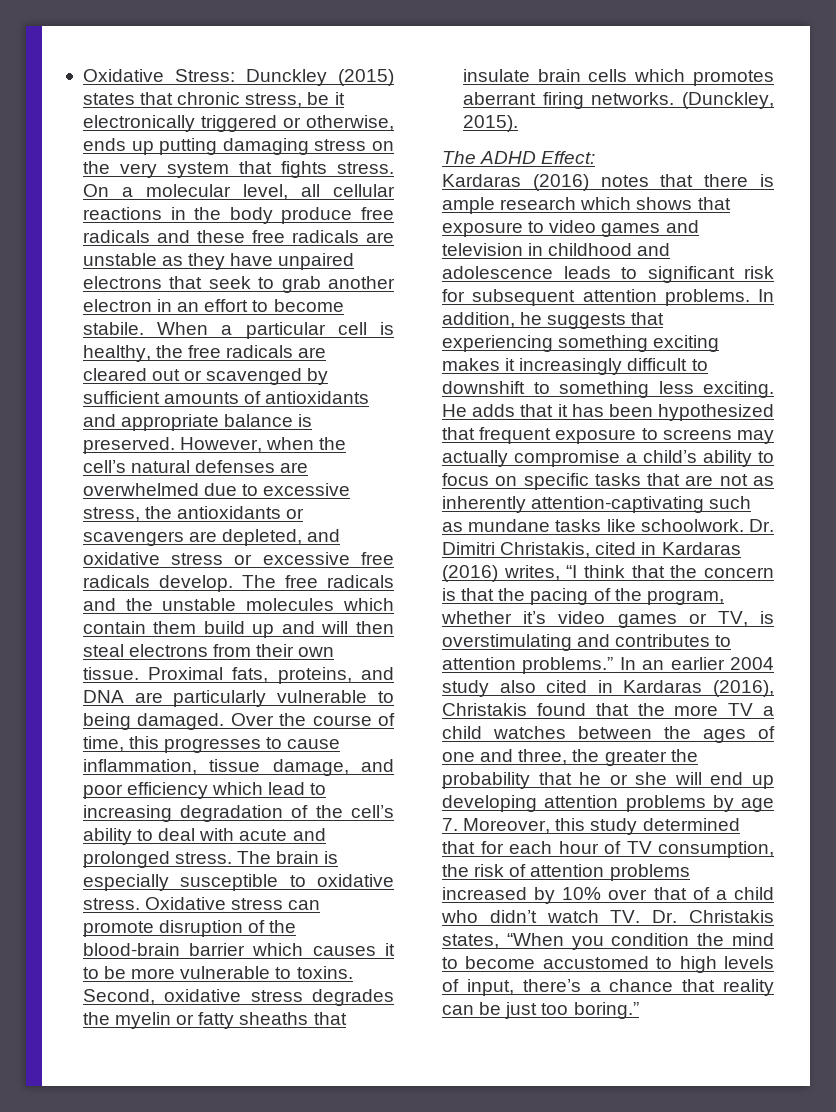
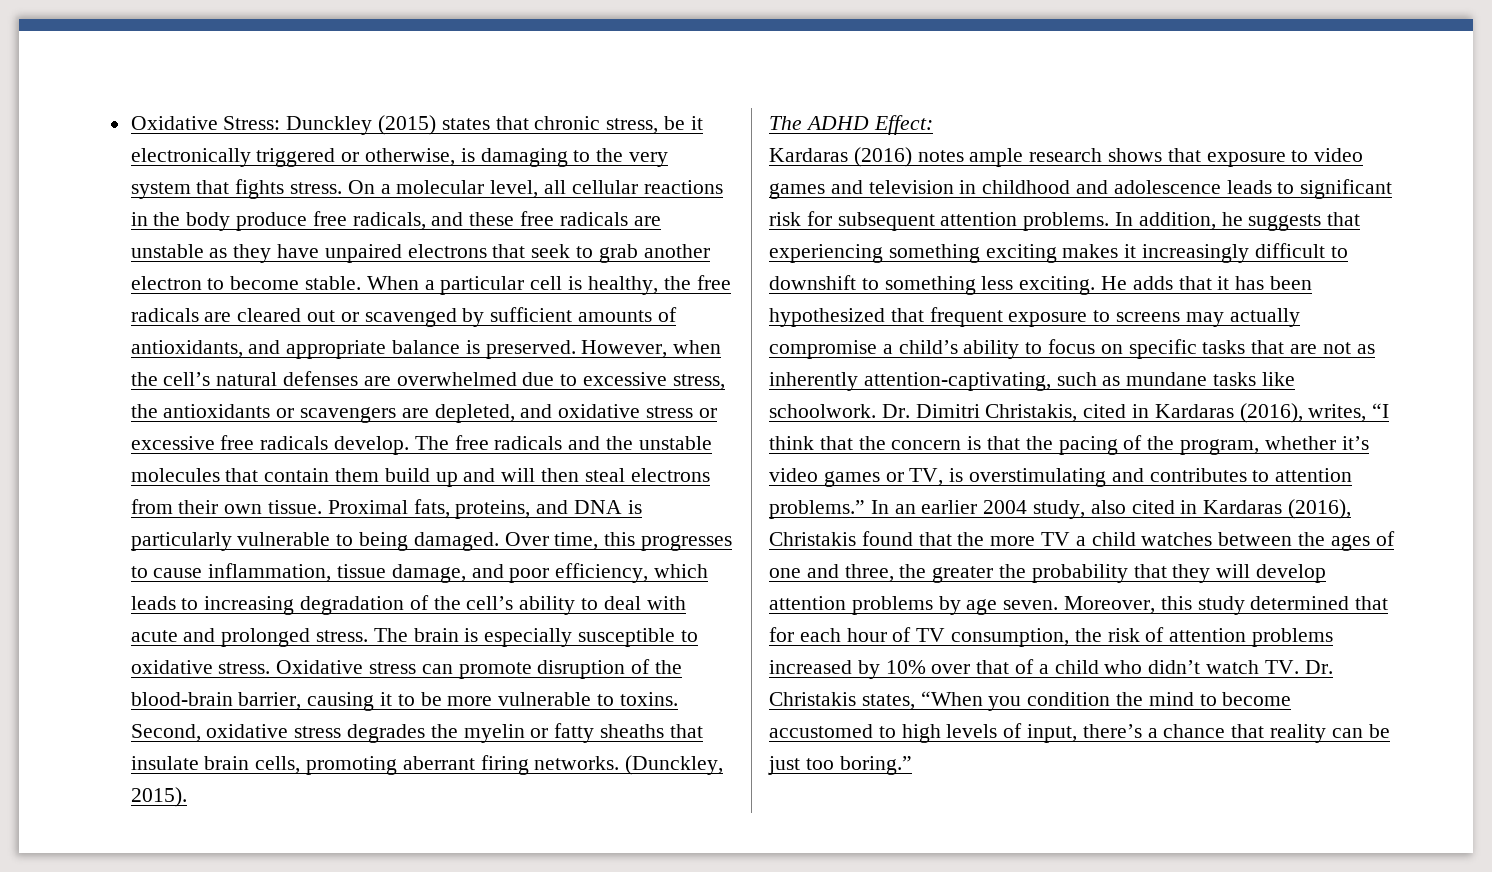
[82,138,394,155] ends up putting damaging stress on -> [460,148,591,167] is damaging to
[82,230,150,243] radicals -> [352,212,426,230] radicals,
[157,299,344,312] [82,322,144,335] in an effort to become stabile. -> [207,276,362,290] to become stable.
[265,391,370,404] antioxidants -> [130,340,243,358] antioxidants,
[343,598,395,611] which -> [225,468,259,482] that
[134,692,163,703] are -> [627,500,642,514] is
[279,713,396,726] the course of -> (549, 539) none
[127,782,306,799] efficiency which lead -> [555,563,709,583] [130,596,176,610] efficiency, which leads
[189,943,376,956] barrier which causes -> [238,692,375,711] barrier, causing
[588,69,774,86] cells which promotes -> [255,756,398,775] cells, promoting
[660,174,774,187] that there is -> (964, 156) none
[580,197,632,210] which -> (1103, 155) none
[531,496,705,513] attention-captivating -> [863,372,1051,391] attention-captivating,
[442,565,498,582] (2016) -> [1239,403,1303,423] (2016),
[442,680,489,697] study -> [1033,500,1086,519] study,
[579,772,774,789] [442,795,537,812] he or she will end up developing -> [1172,564,1327,583] they will develop
[442,818,458,831] 7. -> [1003,600,1059,610] seven.

